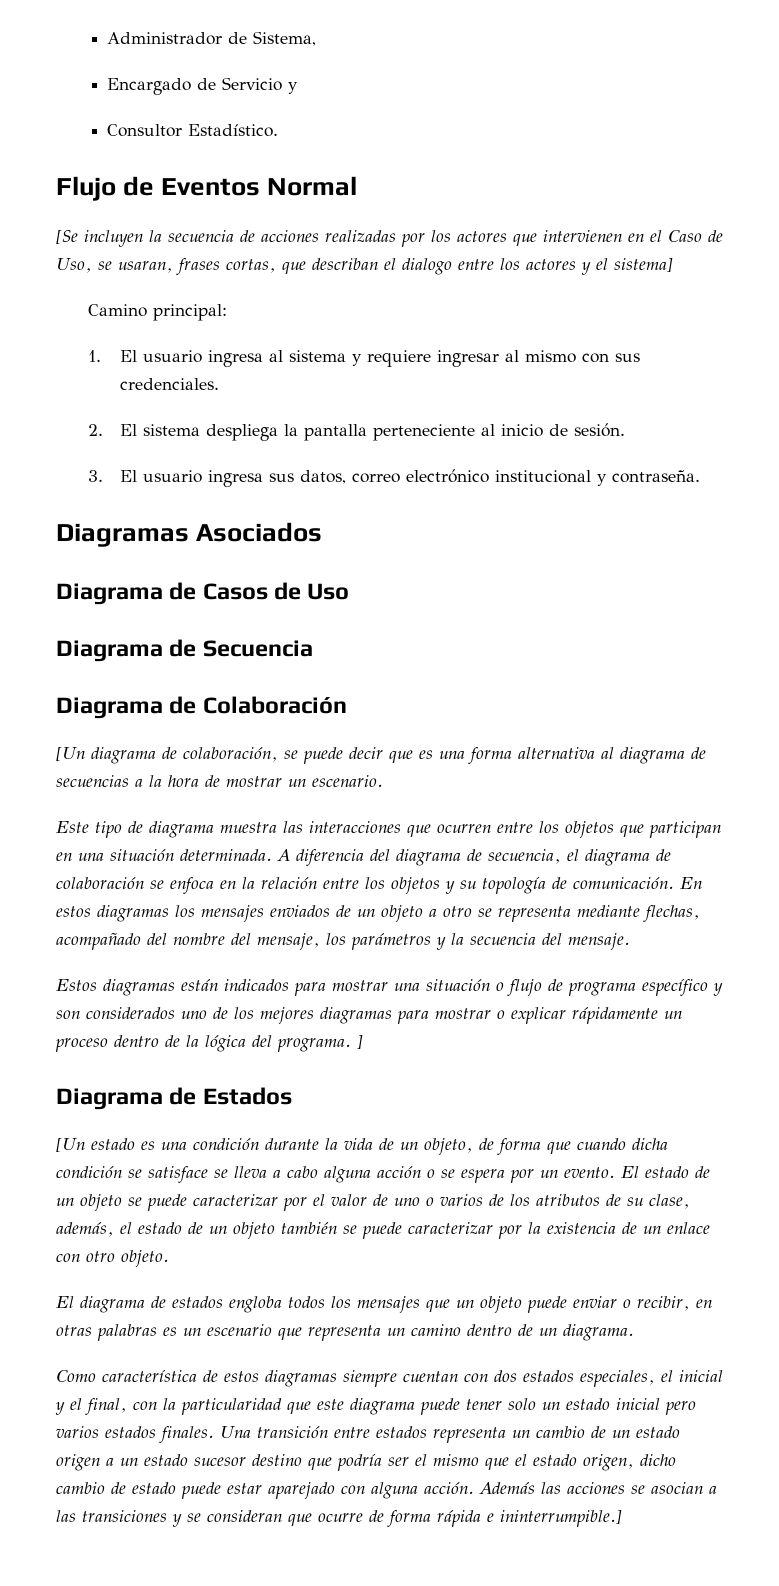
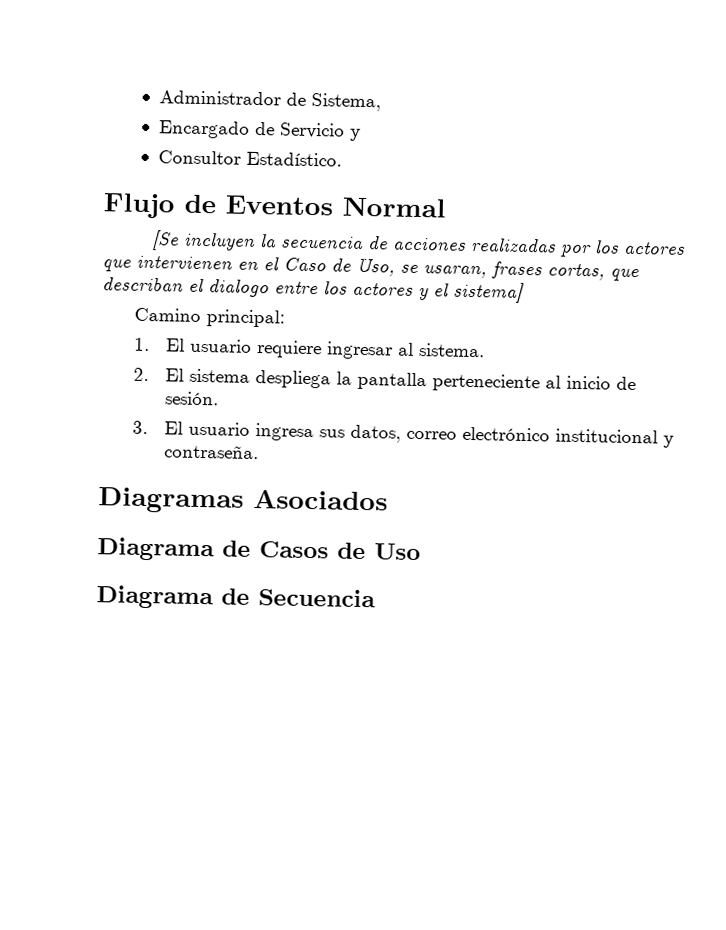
[208,350,641,367] [120,378,220,390] ingresa al sistema y requiere ingresar al mismo con sus credenciales. -> [256,340,486,360] requiere ingresar al sistema.
[56,696,347,719] [56,746,706,764] [56,775,383,787] [56,821,721,838] [56,849,671,866] [56,877,702,894] [56,905,700,922] [56,933,630,950] [56,979,723,996] [56,1007,682,1024] [55,1034,363,1052] [56,1087,292,1110] [56,1137,668,1155] [56,1166,710,1183] [56,1194,690,1211] [56,1222,710,1239] [56,1250,169,1267] [56,1296,712,1313] [56,1324,634,1341] [56,1370,723,1387] [55,1398,696,1415] [56,1426,680,1443] [56,1454,676,1471] [56,1482,717,1499] [56,1509,622,1527] // Diagrama de Colaboración // [Un diagrama de colaboración, se puede decir que es una forma alternativa al diagrama de secuencias a la hora de mostrar un escenario. // Este tipo de diagrama muestra las interacciones que ocurren entre los objetos que participan en una situación determinada. A diferencia del diagrama de secuencia, el diagrama de colaboración se enfoca en la relación entre los objetos y su topología de comunicación. En estos diagramas los mensajes enviados de un objeto a otro se representa mediante flechas, acompañado del nombre del mensaje, los parámetros y la secuencia del mensaje. // Estos diagramas están indicados para mostrar una situación o flujo de programa específico y son considerados uno de los mejores diagramas para mostrar o explicar rápidamente un proceso dentro de la lógica del programa. ] // Diagrama de Estados // [Un estado es una condición durante la vida de un objeto, de forma que cuando dicha condición se satisface se lleva a cabo alguna acción o se espera por un evento. El estado de un objeto se puede caracterizar por el valor de uno o varios de los atributos de su clase, además, el estado de un objeto también se puede caracterizar por la existencia de un enlace con otro objeto. // El diagrama de estados engloba todos los mensajes que un objeto puede enviar o recibir, en otras palabras es un escenario que representa un camino dentro de un diagrama. // Como característica de estos diagramas siempre cuentan con dos estados especiales, el inicial y el final, con la particularidad que este diagrama puede tener solo un estado inicial pero varios estados finales. Una transición entre estados representa un cambio de un estado origen a un estado sucesor destino que podría ser el mismo que el estado origen, dicho cambio de estado puede estar aparejado con alguna acción. Además las acciones se asocian a las transiciones y se consideran que ocurre de forma rápida e ininterrumpible.] -> (376, 598) none

